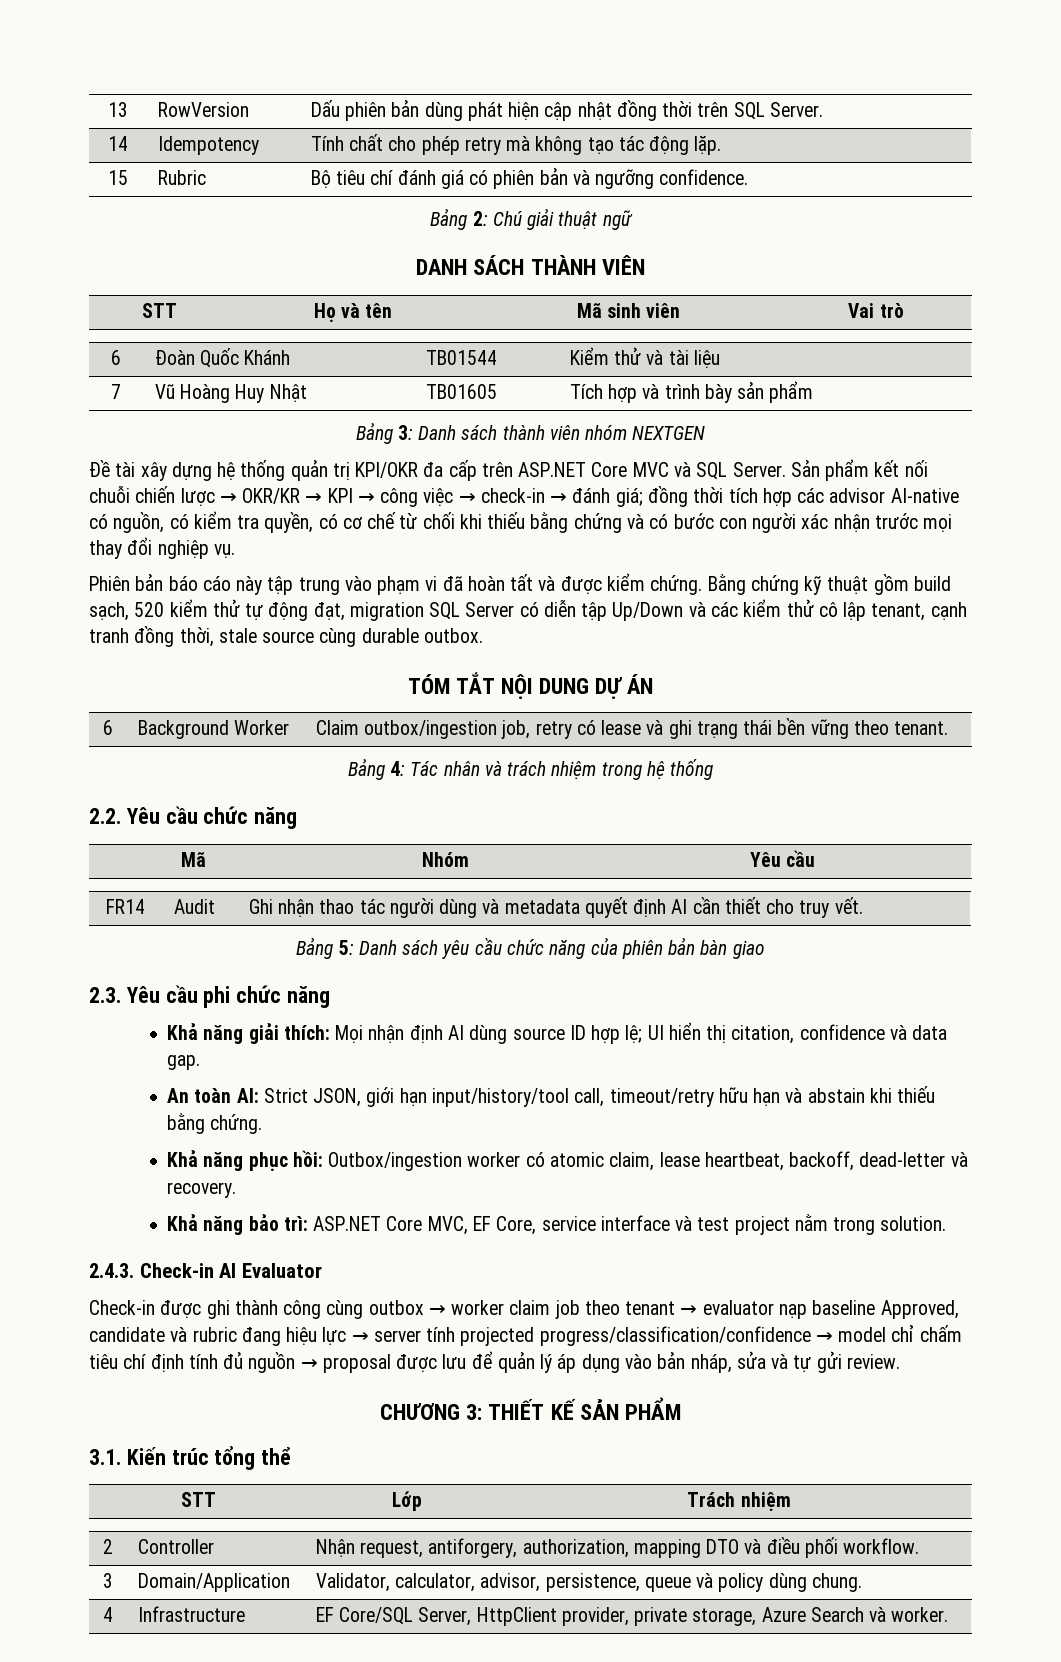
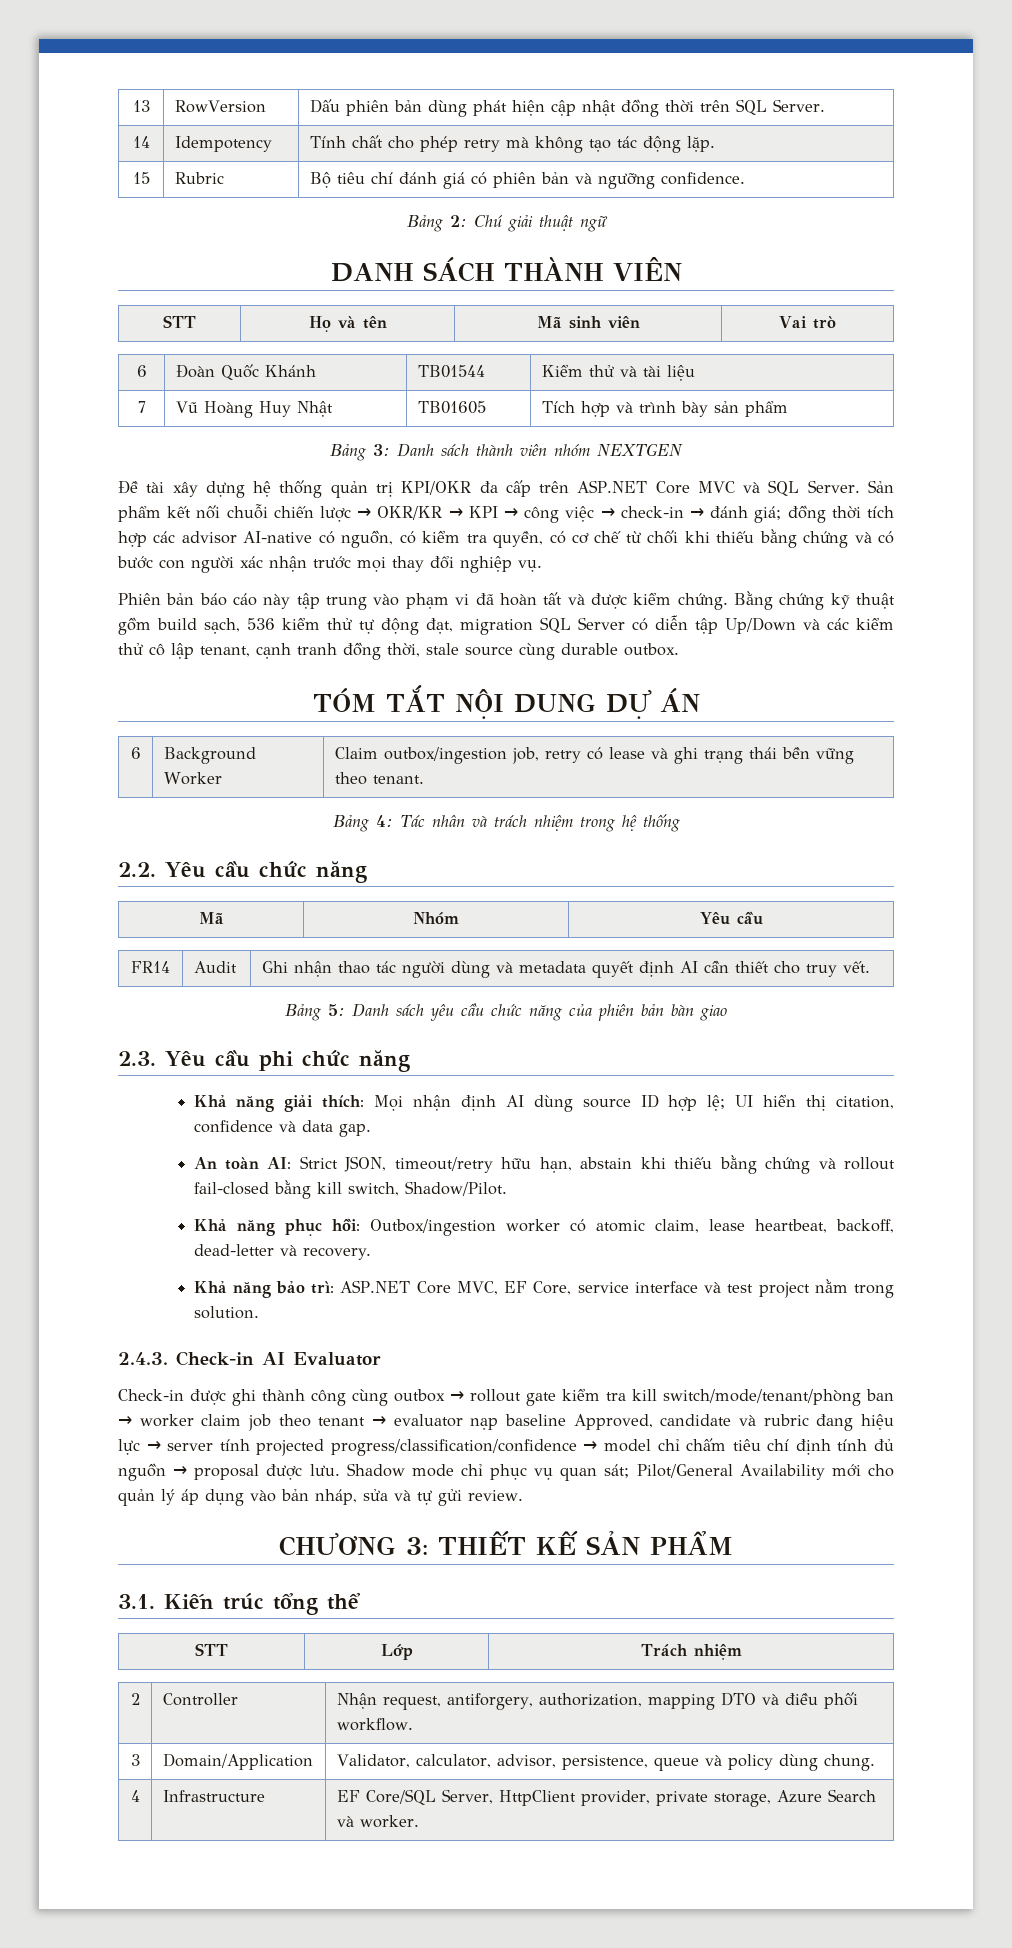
[134,602,165,617] 520 -> [247,618,275,630] 536
[366,1086,936,1107] [167,1113,263,1134] giới hạn input/history/tool call, timeout/retry hữu hạn và abstain khi thiếu bằng chứng. -> [394,1155,896,1174] [193,1180,507,1199] timeout/retry hữu hạn, abstain khi thiếu bằng chứng và rollout fail-closed bằng kill switch, Shadow/Pilot.
(446, 1310) none -> [470,1388,894,1406] [118,1416,132,1426] rollout gate kiểm tra kill switch/mode/tenant/phòng ban →
[442,1351,493,1369] lưu để -> [309,1463,894,1481] lưu. Shadow mode chỉ phục vụ quan sát; Pilot/General Availability mới cho

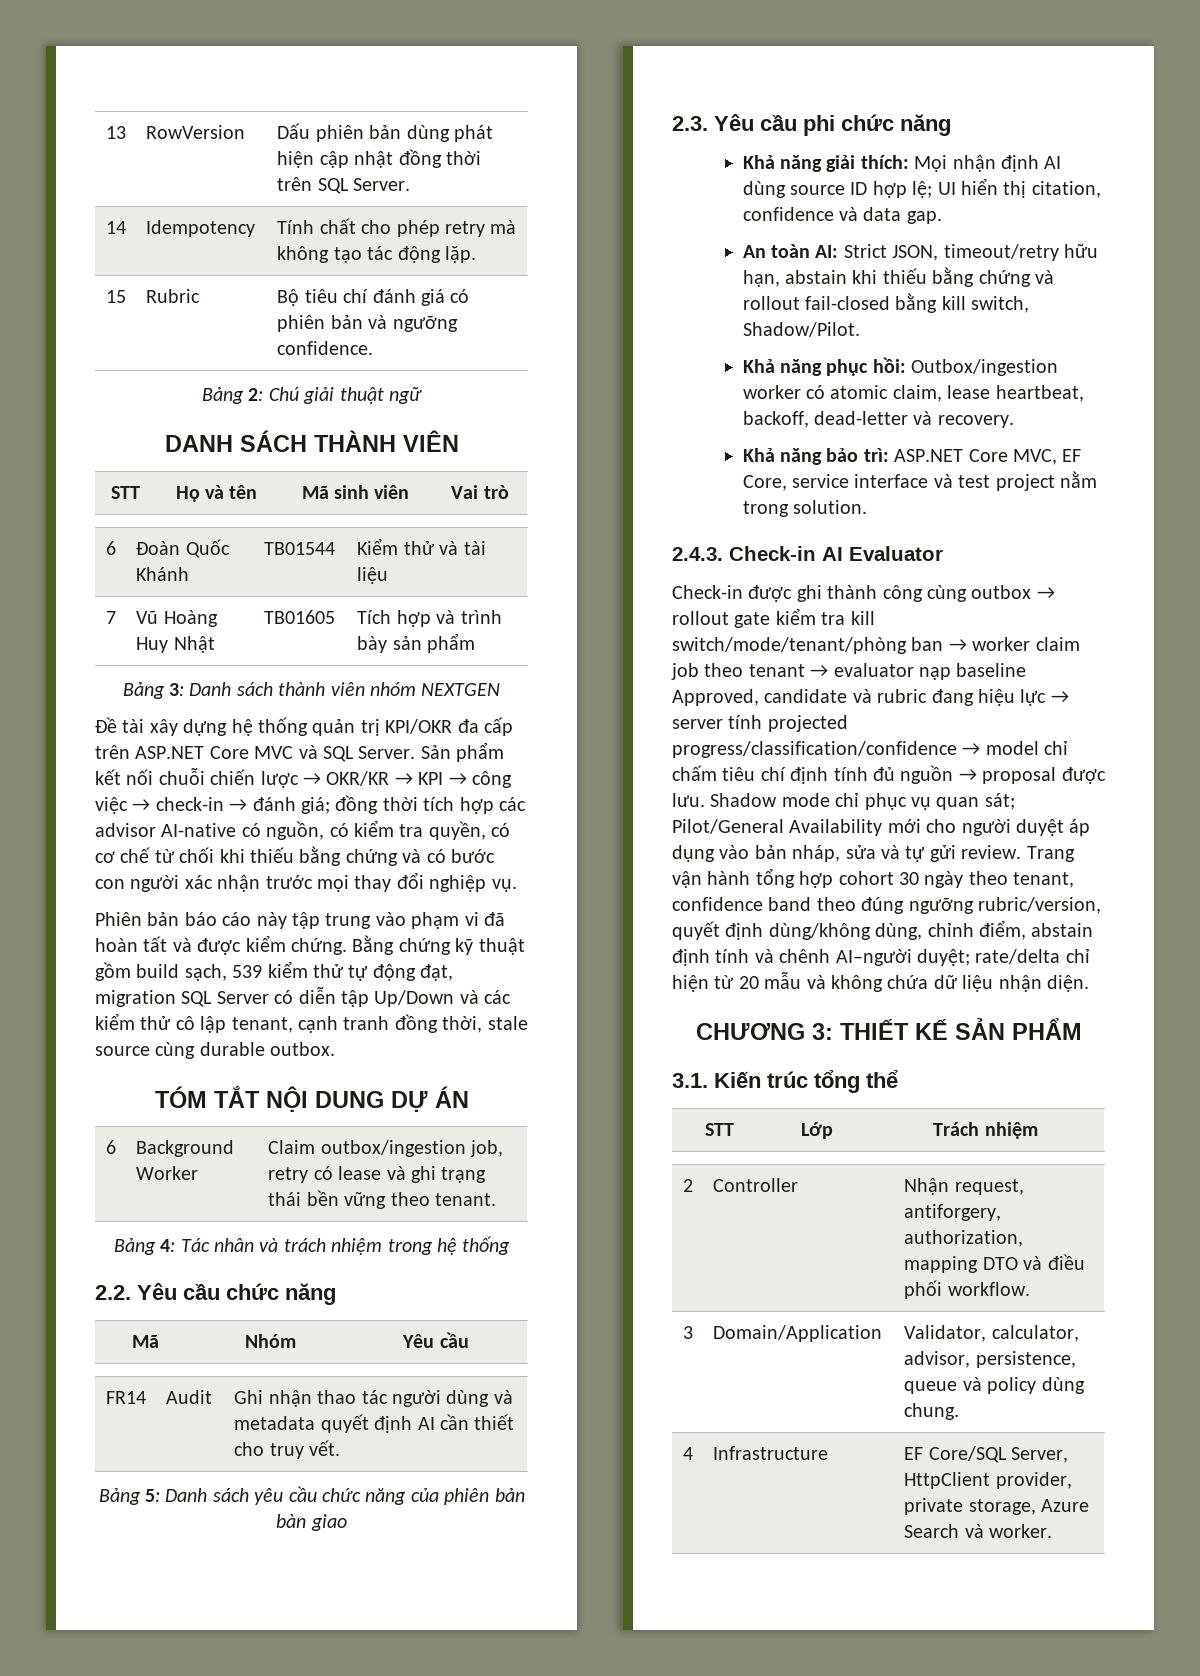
[247,618,275,630] 536 -> [232,965,263,978] 539
[118,1489,175,1506] quản lý -> [961,819,1064,836] người duyệt
(523, 1495) none -> [1026,846,1075,862] [672,868,1075,888] [672,897,1101,914] [672,920,1094,940] [672,949,1090,966] [672,972,1089,992] Trang vận hành tổng hợp cohort 30 ngày theo tenant, confidence band theo đúng ngưỡng rubric/version, quyết định dùng/không dùng, chỉnh điểm, abstain định tính và chênh AI–người duyệt; rate/delta chỉ hiện từ 20 mẫu và không chứa dữ liệu nhận diện.

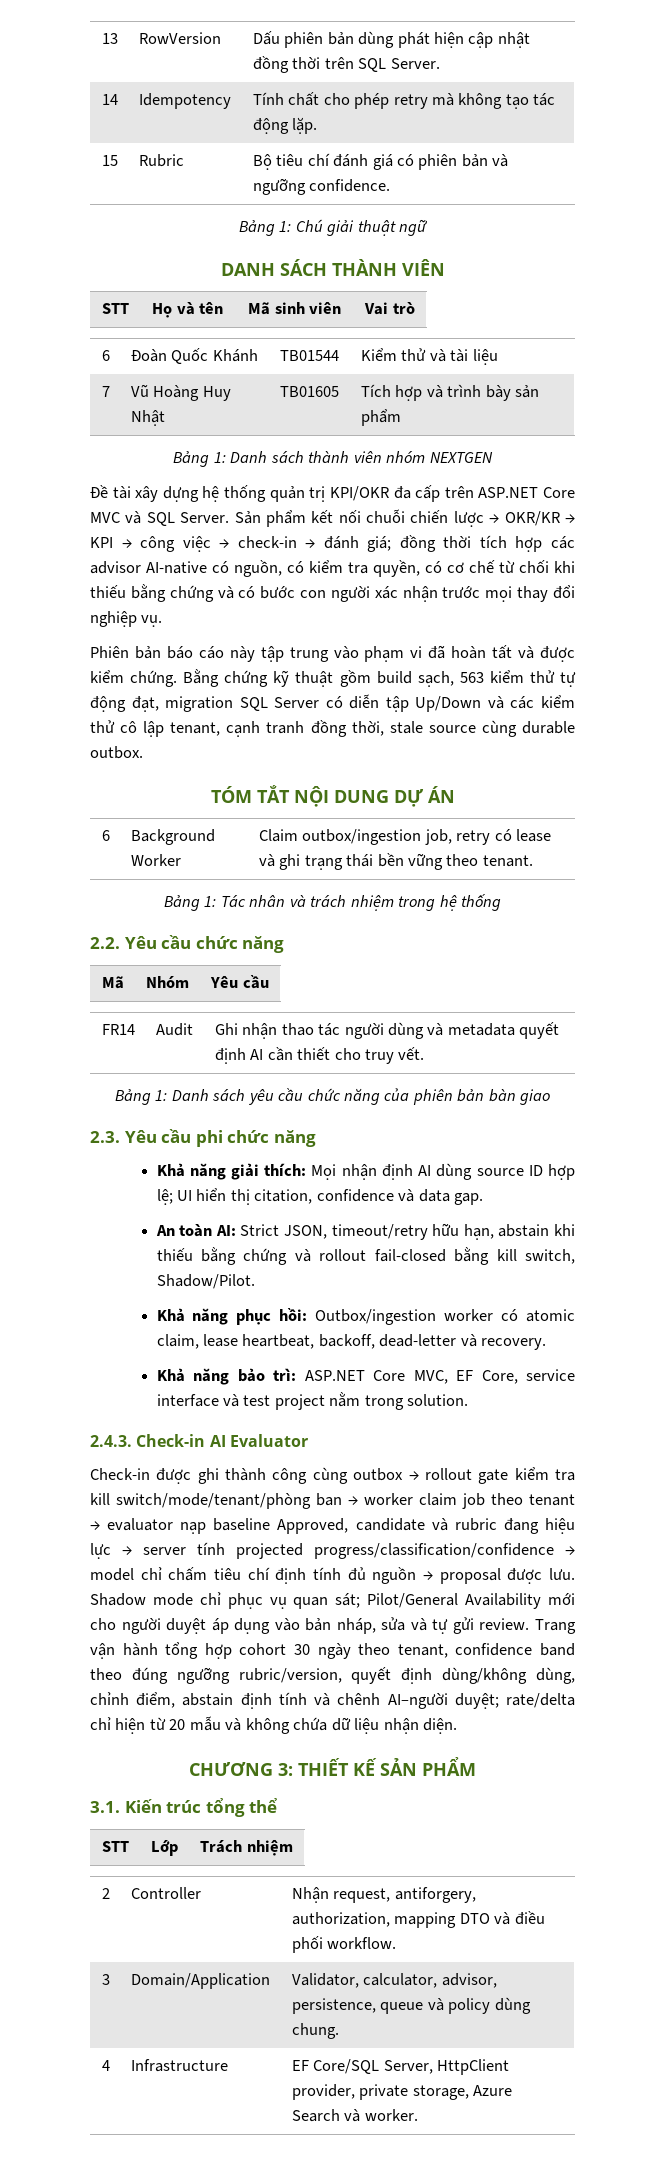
[248,388,264,401] 2: -> [279,221,292,232] 1:
[169,683,184,696] 3: -> [213,452,226,463] 1:
[232,965,263,978] 539 -> [459,672,484,683] 563
[160,1239,176,1252] 4: -> [204,896,217,907] 1:
[144,1489,160,1502] 5: -> [155,1090,168,1101] 1:

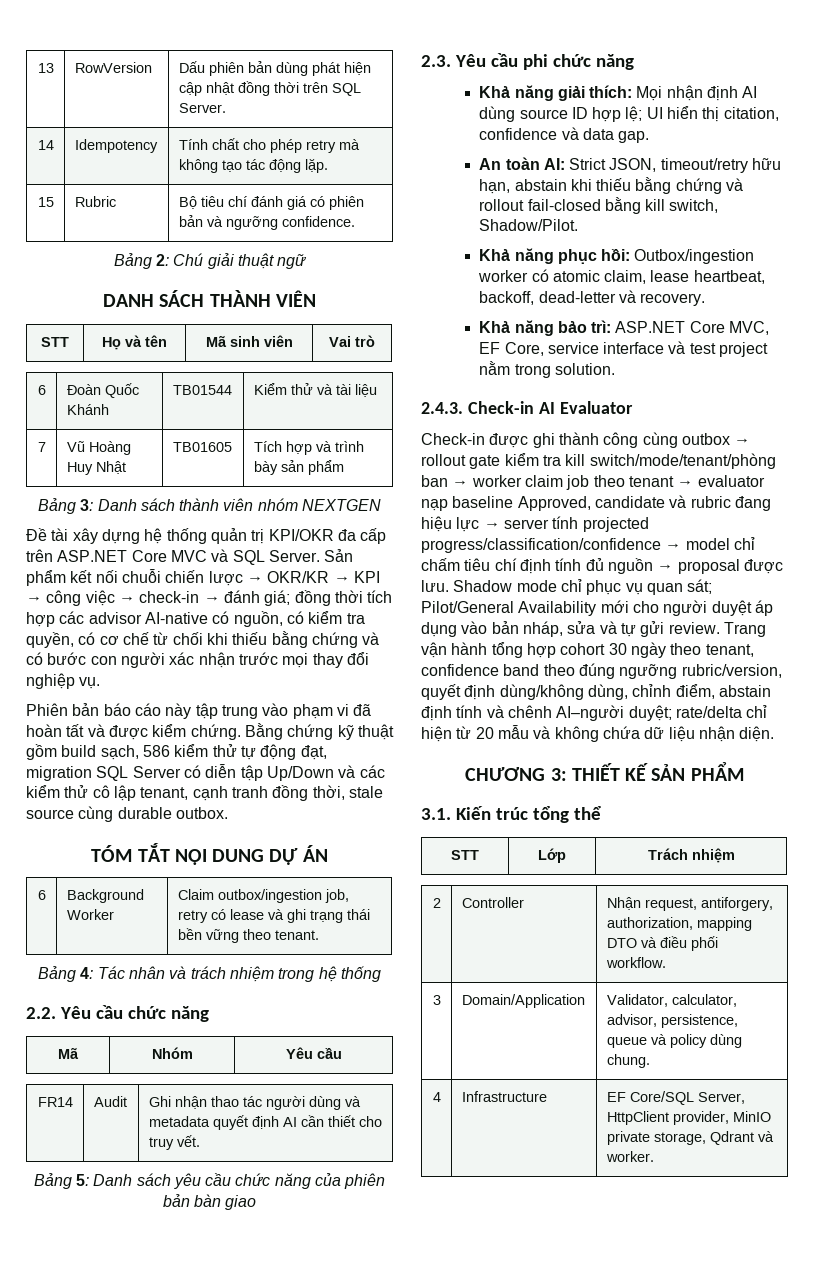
[279,221,292,232] 1: -> [156,254,170,266] 2:
[213,452,226,463] 1: -> [80,499,94,511] 3:
[459,672,484,683] 563 -> [142,745,170,757] 586
[204,896,217,907] 1: -> [80,967,94,979] 4:
[155,1090,168,1101] 1: -> [75,1174,89,1186] 5:
(355, 2092) none -> [732,1111,771,1122] MinIO
[473,2085,513,2096] [291,2109,340,2122] Azure Search -> [709,1131,754,1145] Qdrant

